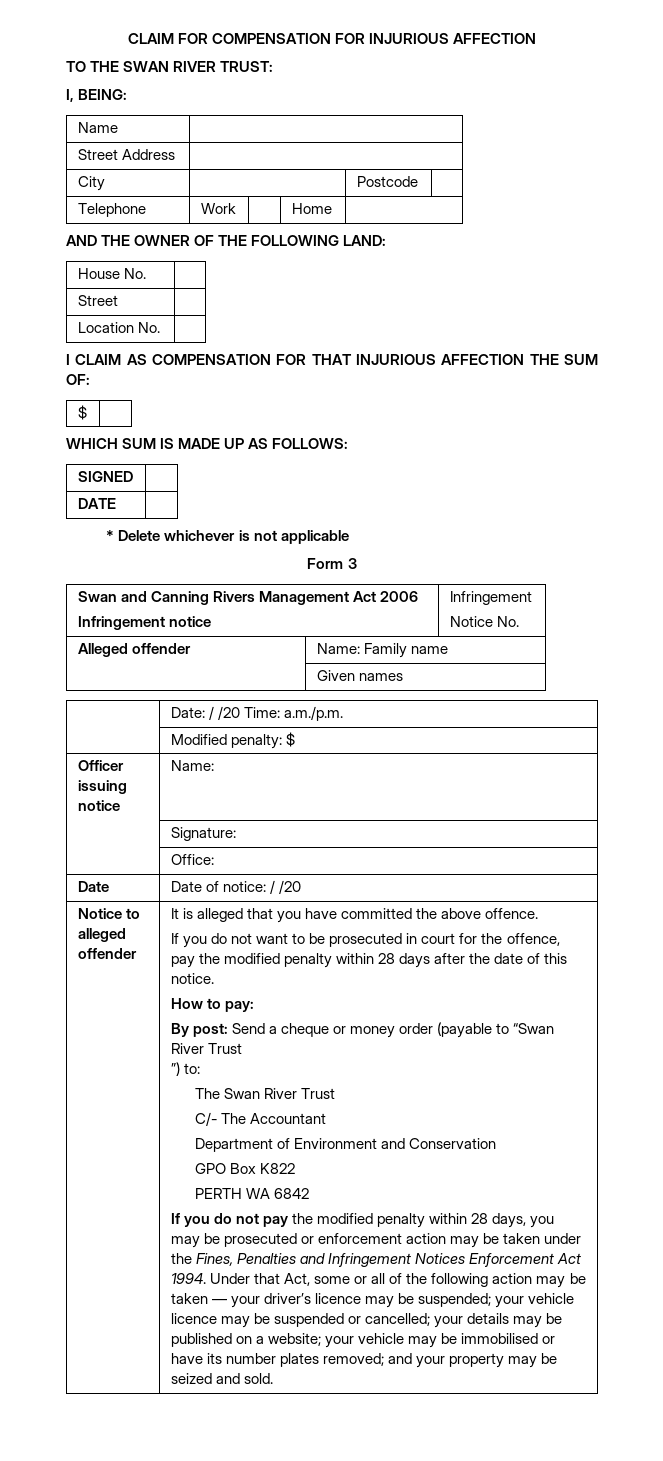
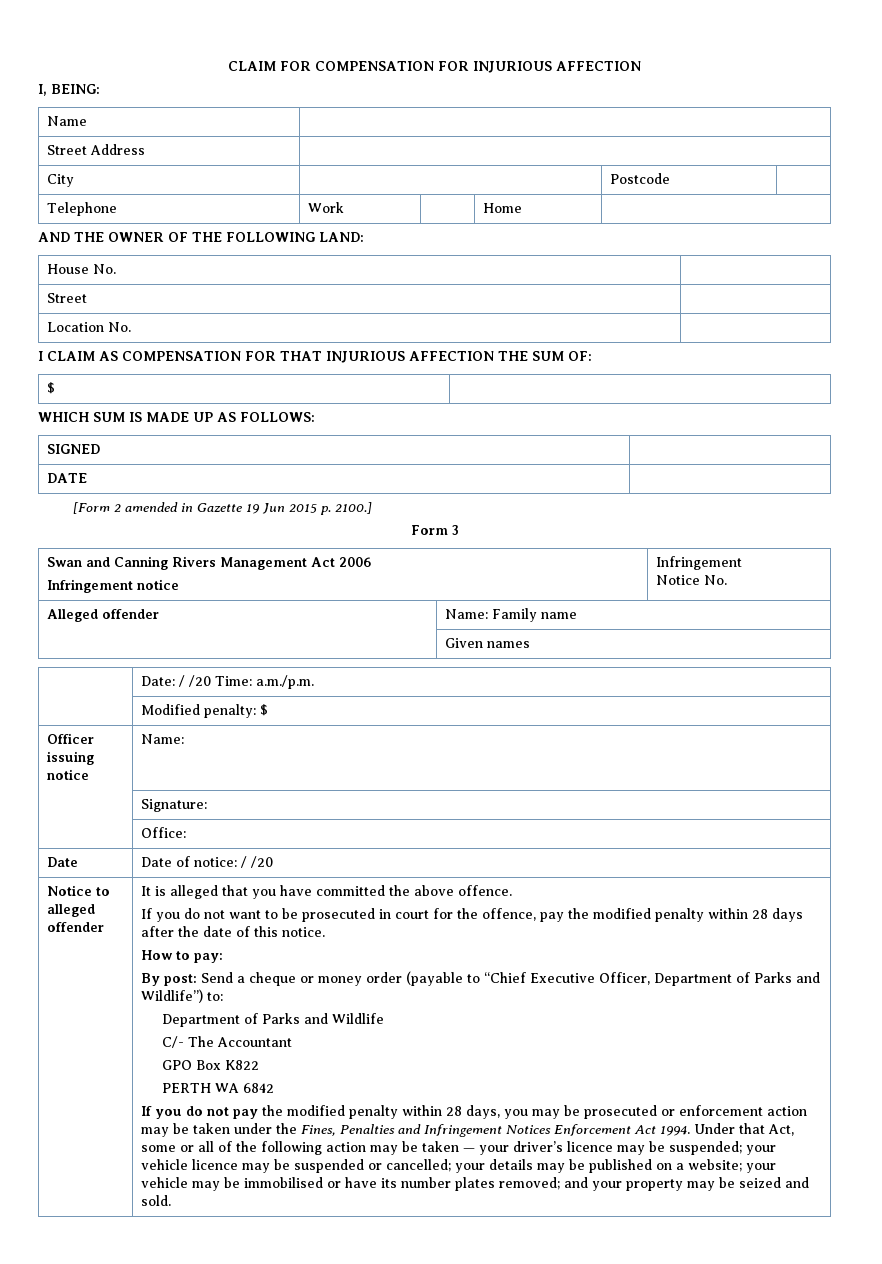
[66,61,274,72] // TO THE SWAN RIVER TRUST: -> (641, 66) none
[106,530,349,544] * Delete whichever is not applicable -> [73,502,373,515] [Form 2 amended in Gazette 19 Jun 2015 p. 2100.]
[513,1023,555,1034] [170,1043,242,1054] [170,1062,200,1076] [195,1088,336,1099] [195,1112,327,1126] [195,1138,497,1152] “Swan River Trust // ”) to: // The Swan River Trust // C/- The Accountant // Department of Environment and Conservation -> [483,972,820,986] [140,989,223,1003] [161,1013,384,1027] [161,1036,292,1048] “Chief Executive Officer, Department of Parks and Wildlife”) to: // Department of Parks and Wildlife // C/- The Accountant

